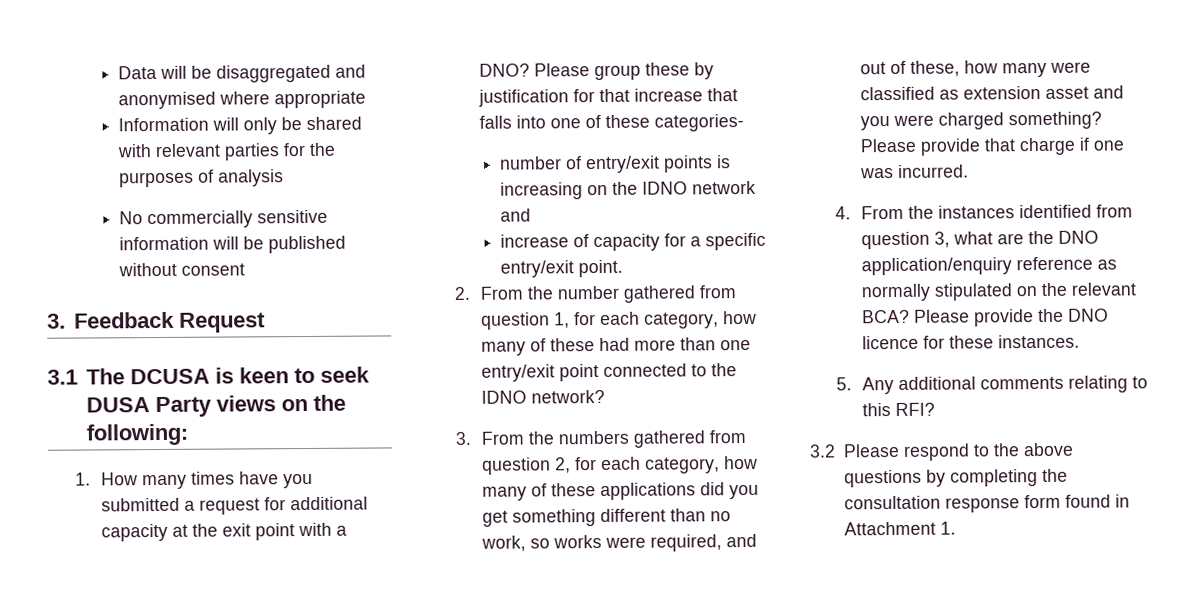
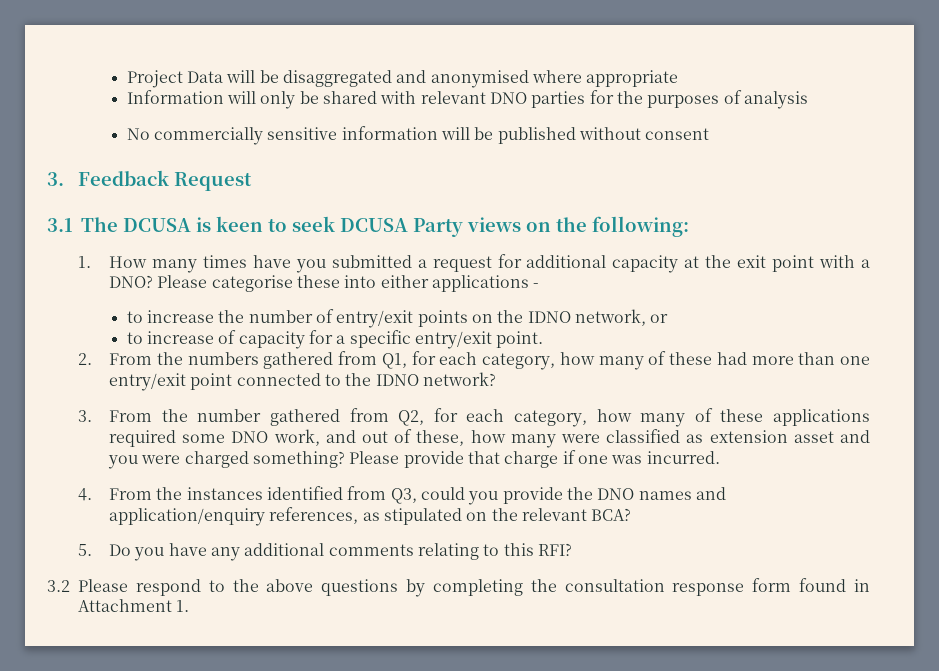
(117, 73) none -> [126,70,183,88] Project
(221, 150) none -> [489,92,527,104] DNO
[85,397,150,413] DUSA -> [340,218,408,232] DCUSA
[594,62,715,81] [478,88,739,107] [479,114,745,132] group these by justification for that increase that falls into one of these categories- // -> [211,275,540,292] [126,310,245,323] categorise these into either applications - // to increase the
[716,155,731,169] [499,182,583,200] is increasing -> (468, 318) none
[691,180,756,195] [499,208,531,222] network and // -> [574,309,669,326] [126,332,143,344] network, or // to
[557,285,737,303] [481,312,571,330] number gathered from question 1, -> [187,351,407,369] numbers gathered from Q1,
[558,430,747,448] [482,457,572,475] numbers gathered from question 2, -> [197,408,425,426] number gathered from Q2,
[700,482,760,500] [482,508,732,527] [481,534,723,552] did you get something different than no work, so works were required, -> [109,429,320,447] required some DNO work,
[861,230,1100,250] [861,256,1118,276] [861,283,932,302] question 3, what are the DNO application/enquiry reference as normally -> [390,487,726,505] [109,507,380,526] Q3, could you provide the DNO names and application/enquiry references, as
[914,308,1110,327] [862,334,1081,350] [835,376,895,395] Please provide the DNO licence for these instances. // 5. Any -> [78,543,241,561] // 5. Do you have any

